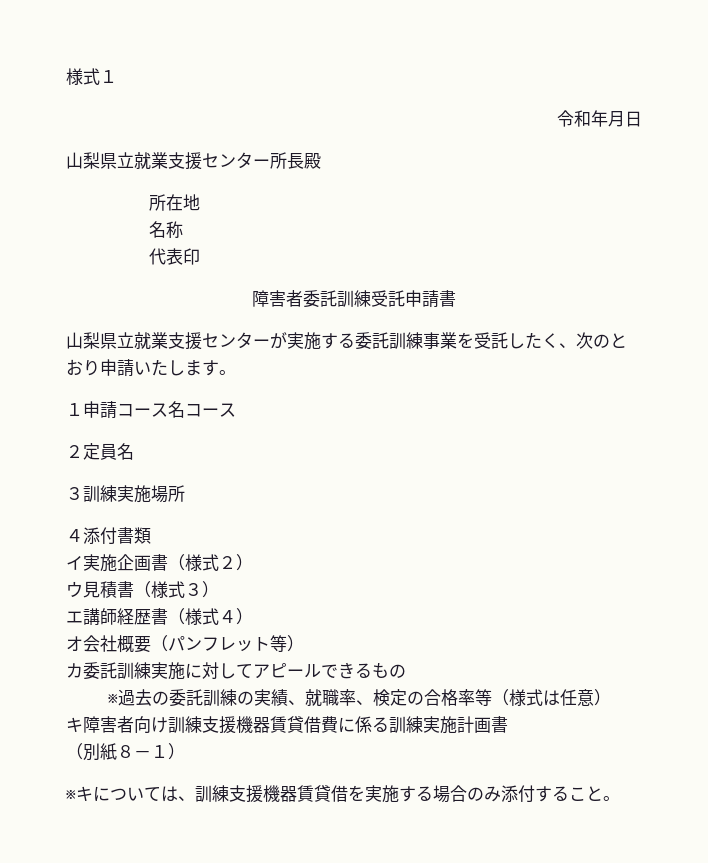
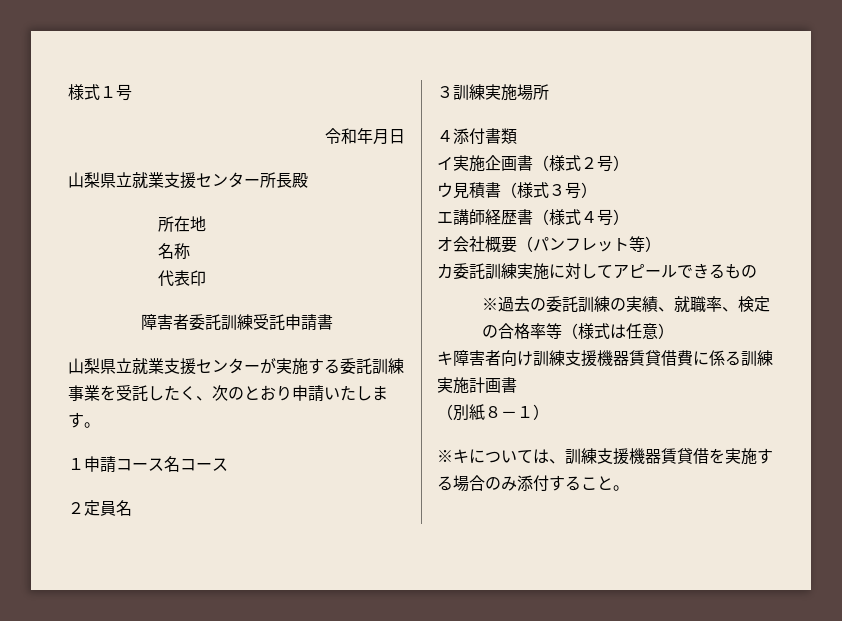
(117, 76) none -> [116,84,132,101] 号
(236, 562) none -> [597,155,613,172] 号
(202, 589) none -> [565,182,581,199] 号
(236, 616) none -> [597,209,613,226] 号

